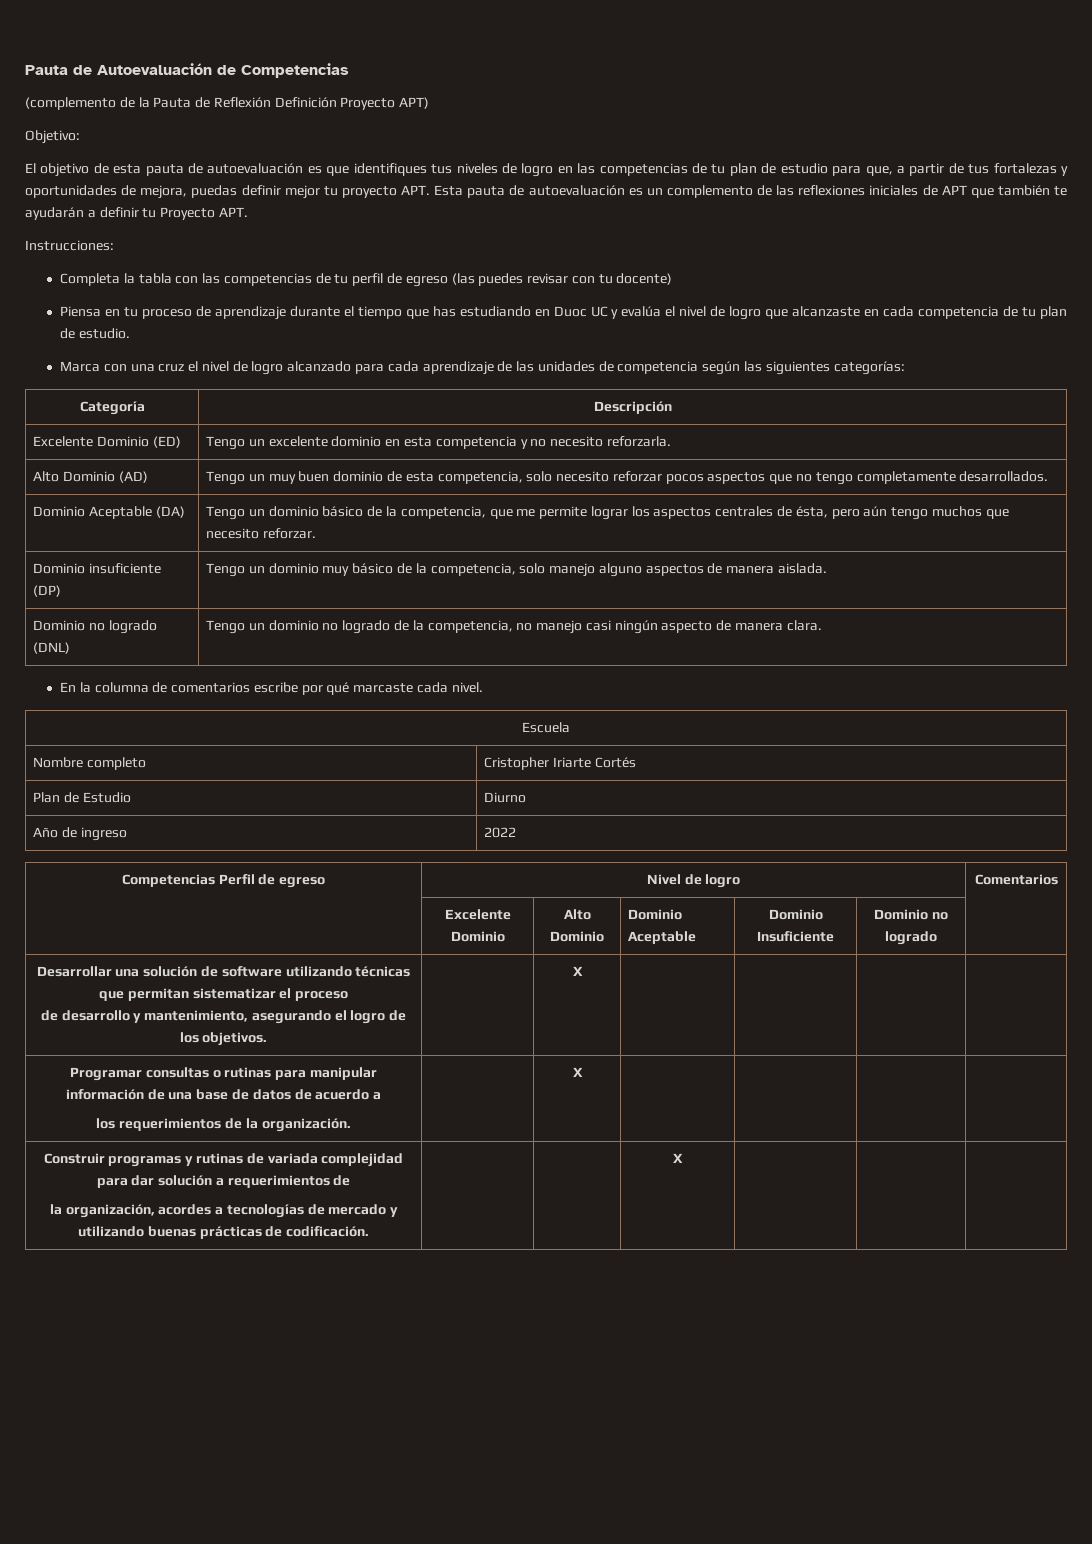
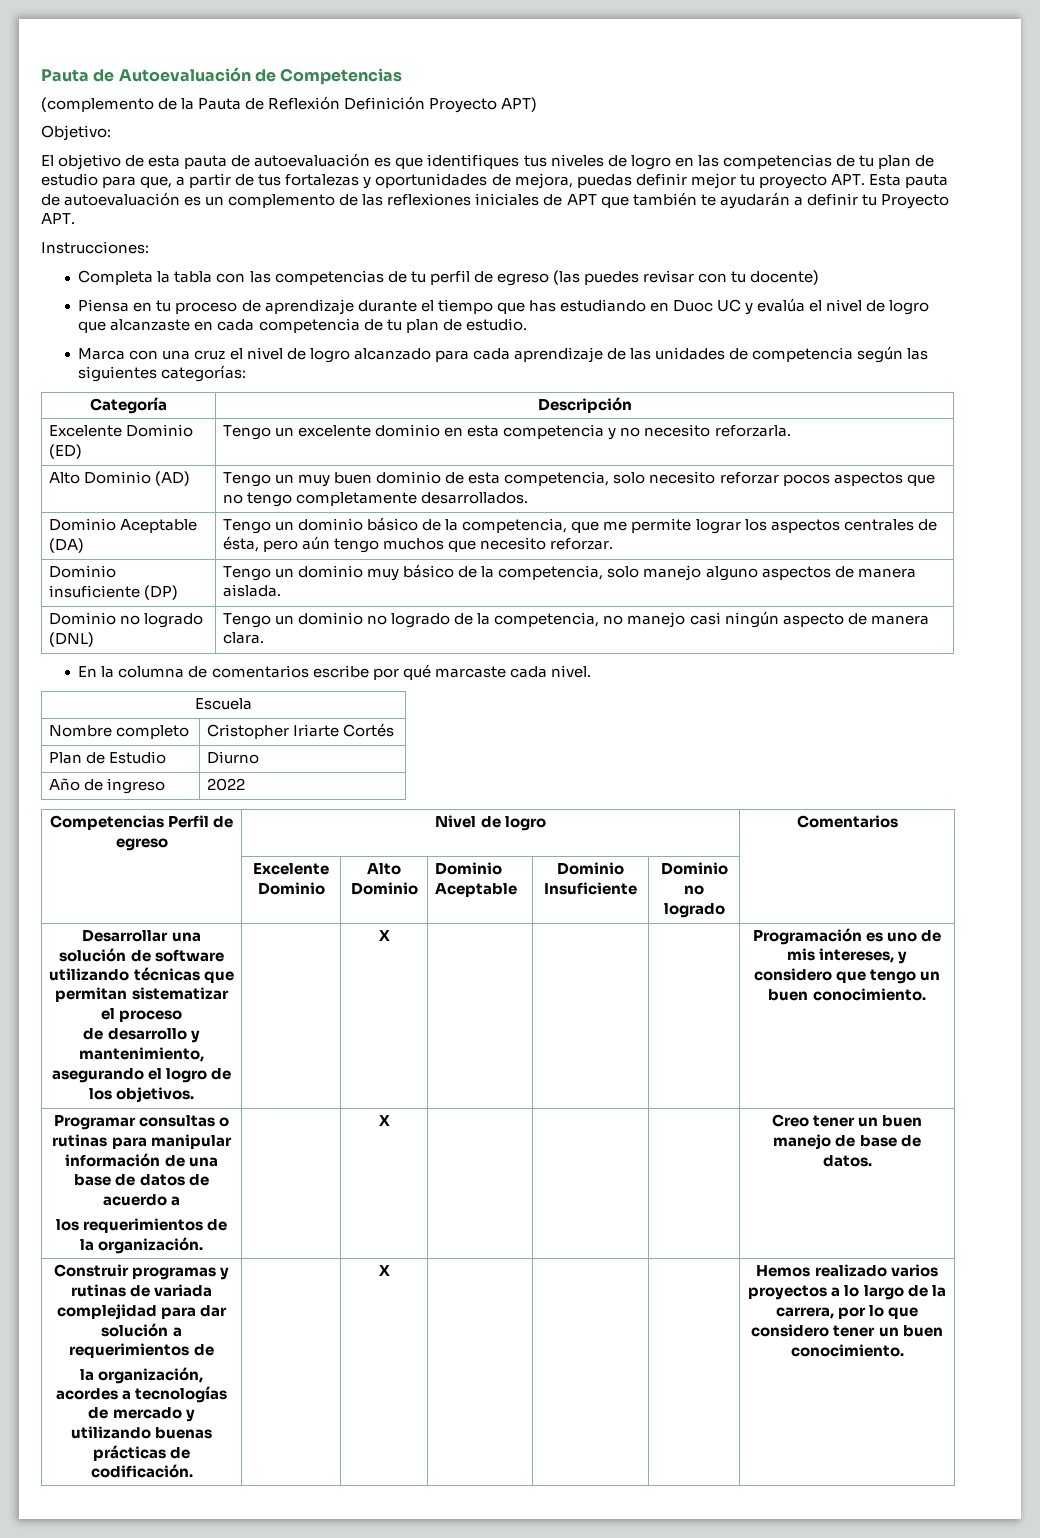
(583, 971) none -> [752,928,942,945] [786,948,908,964] [753,968,941,984] [768,988,926,1001] Programación es uno de mis intereses, y considero que tengo un buen conocimiento.
(583, 1072) none -> [771,1114,923,1127] [773,1134,921,1150] [822,1155,872,1167] Creo tener un buen manejo de base de datos.
[673,1153,683,1163] | X | | | -> [378,1265,390,1276] [756,1264,938,1277] [748,1285,946,1300] [775,1305,919,1319] [751,1324,943,1337] [790,1344,904,1357] X | | | | Hemos realizado varios proyectos a lo largo de la carrera, por lo que considero tener un buen conocimiento.

